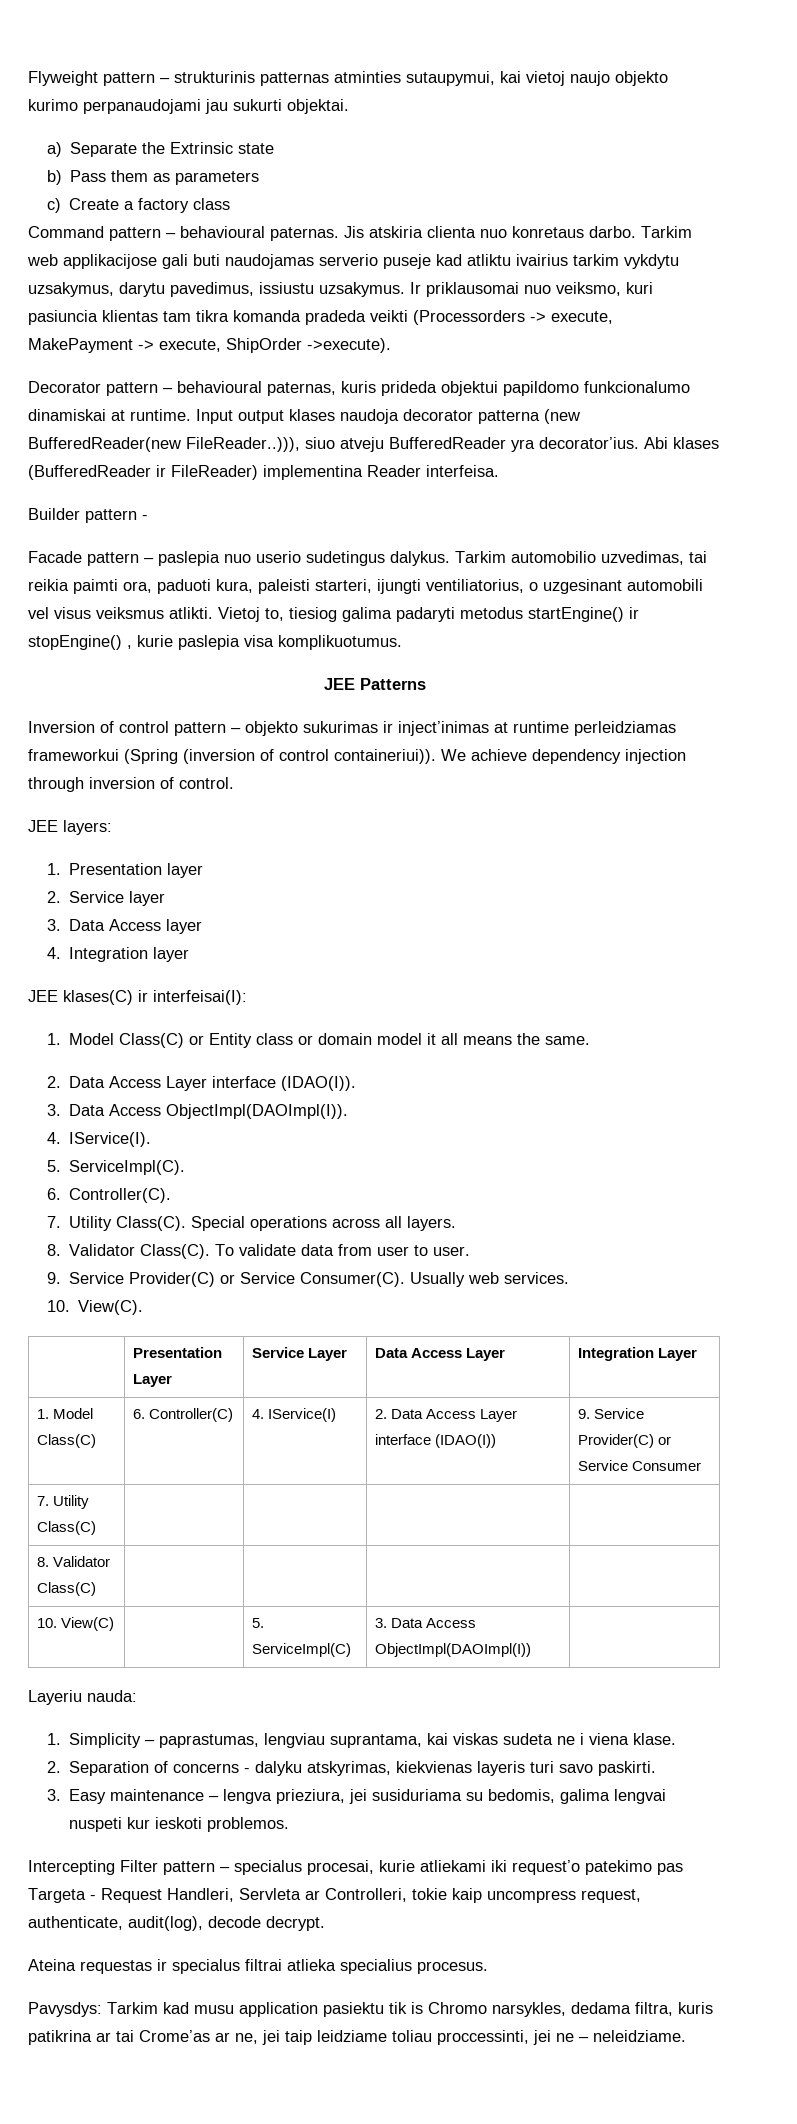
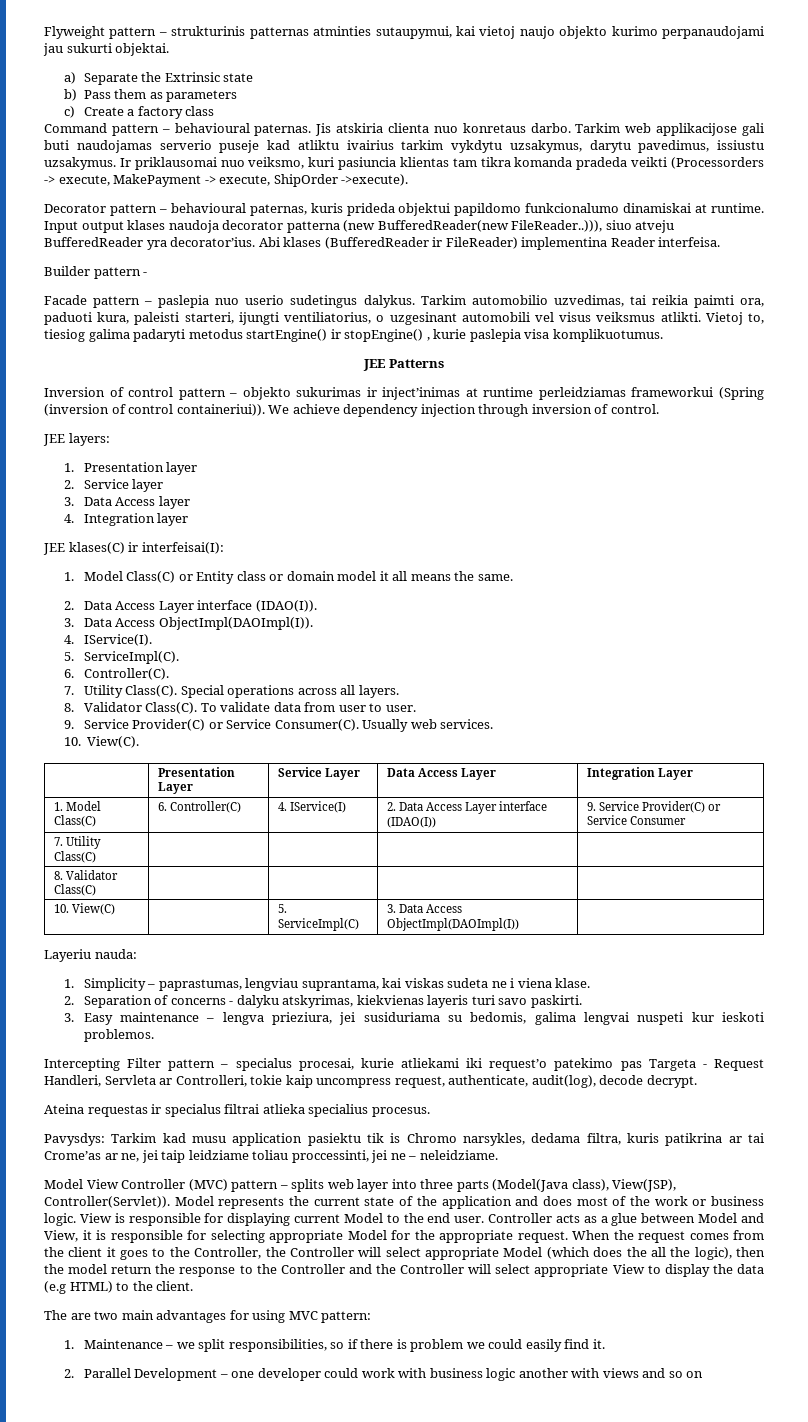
(686, 2036) none -> [44,1179,677,1192] [44,1196,764,1209] [44,1213,765,1226] [44,1230,764,1243] [44,1247,765,1260] [44,1264,764,1277] [44,1281,194,1294] [44,1310,372,1323] [63,1339,605,1352] [63,1368,704,1381] // Model View Controller (MVC) pattern – splits web layer into three parts (Model(Java class), View(JSP), Controller(Servlet)). Model represents the current state of the application and does most of the work or business logic. View is responsible for displaying current Model to the end user. Controller acts as a glue between Model and View, it is responsible for selecting appropriate Model for the appropriate request. When the request comes from the client it goes to the Controller, the Controller will select appropriate Model (which does the all the logic), then the model return the response to the Controller and the Controller will select appropriate View to display the data (e.g HTML) to the client. // The are two main advantages for using MVC pattern: // 1. Maintenance – we split responsibilities, so if there is problem we could easily find it. // 2. Parallel Development – one developer could work with business logic another with views and so on

